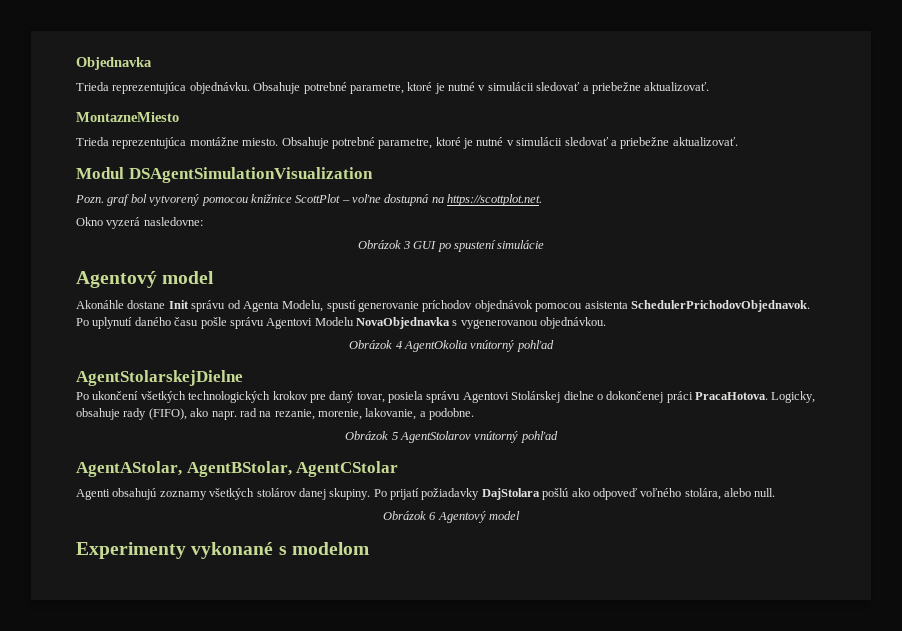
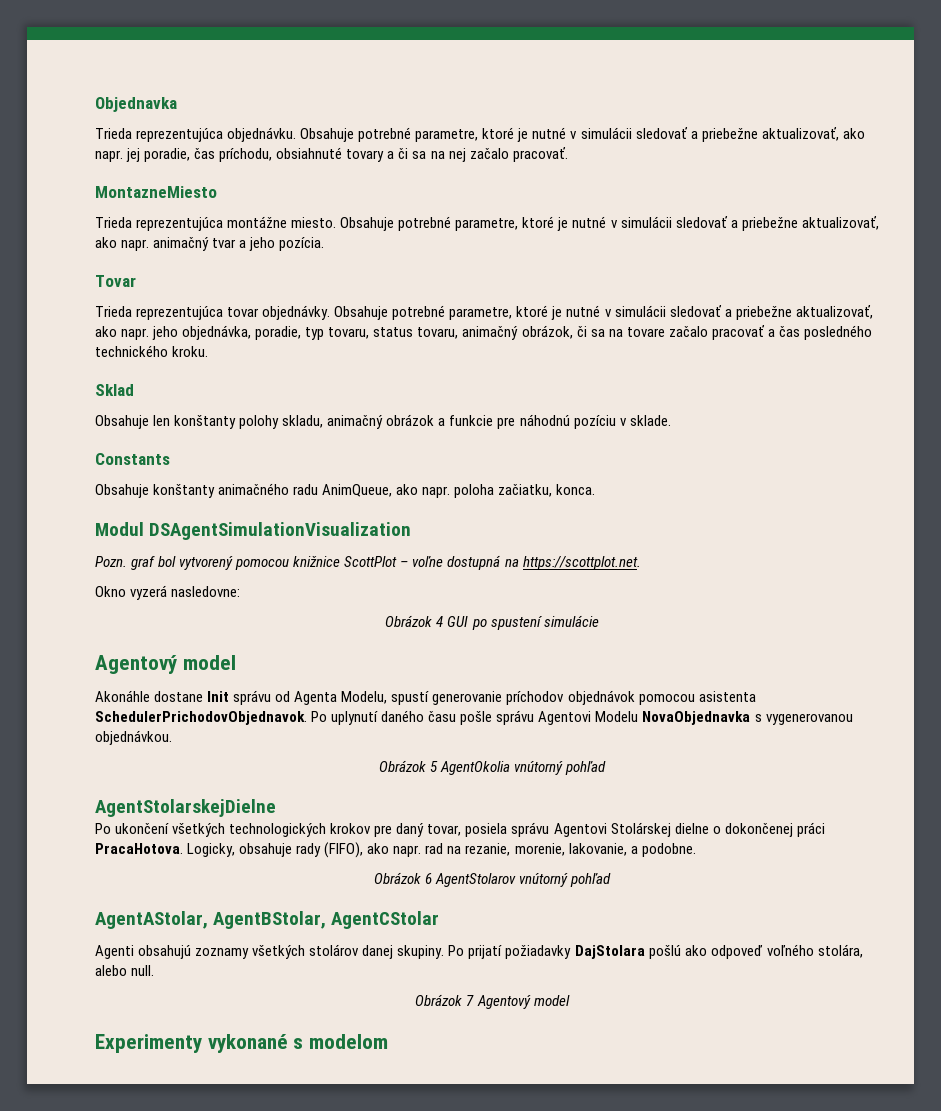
[644,82,710,91] aktualizovať. -> [761,127,865,141] [95,147,568,162] aktualizovať, ako napr. jej poradie, čas príchodu, obsiahnuté tovary a či sa na nej začalo pracovať.
[672,137,738,146] aktualizovať. -> [801,216,879,230] [95,237,325,251] [95,275,136,287] [95,305,873,320] [95,325,872,340] [95,345,209,357] [95,384,134,396] [95,414,671,429] [95,453,170,465] [95,483,596,498] aktualizovať, ako napr. animačný tvar a jeho pozícia. // Tovar // Trieda reprezentujúca tovar objednávky. Obsahuje potrebné parametre, ktoré je nutné v simulácii sledovať a priebežne aktualizovať, ako napr. jeho objednávka, poradie, typ tovaru, status tovaru, animačný obrázok, či sa na tovare začalo pracovať a čas posledného technického kroku. // Sklad // Obsahuje len konštanty polohy skladu, animačný obrázok a funkcie pre náhodnú pozíciu v sklade. // Constants // Obsahuje konštanty animačného radu AnimQueue, ako napr. poloha začiatku, konca.
[402,241,410,249] 3 -> [436,616,444,627] 4
[395,341,402,349] 4 -> [429,761,438,772] 5
[391,432,398,440] 5 -> [424,873,432,884] 6
[429,512,437,520] 6 -> [466,995,475,1006] 7

